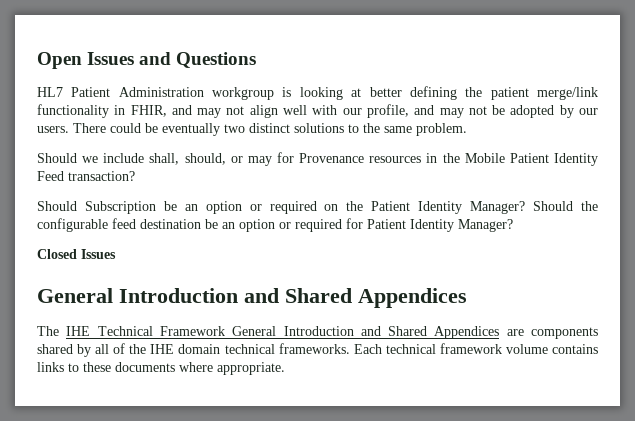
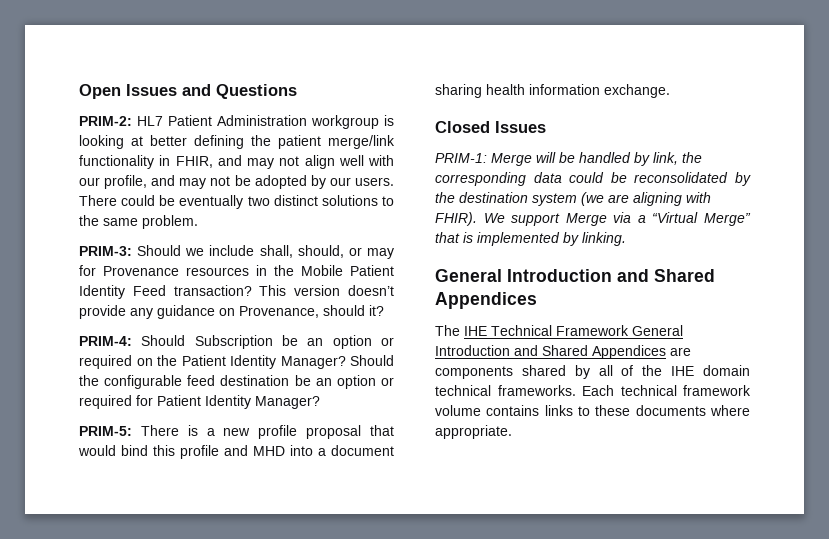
(257, 60) none -> [79,116,132,126] PRIM-2:
(467, 129) none -> [79,246,132,256] PRIM-3:
(135, 176) // -> [259,285,395,296] [79,305,384,319] [79,336,132,346] This version doesn’t provide any guidance on Provenance, should it? // PRIM-4:
[37,249,116,259] Closed Issues -> [79,425,394,439] [78,445,394,459] [435,84,670,98] [435,121,546,133] [435,152,702,166] [435,172,751,186] [435,192,711,206] [435,212,751,226] [435,232,626,246] PRIM-5: There is a new profile proposal that would bind this profile and MHD into a document sharing health information exchange. // Closed Issues // PRIM-1: Merge will be handled by link, the corresponding data could be reconsolidated by the destination system (we are aligning with FHIR). We support Merge via a “Virtual Merge” that is implemented by linking.

